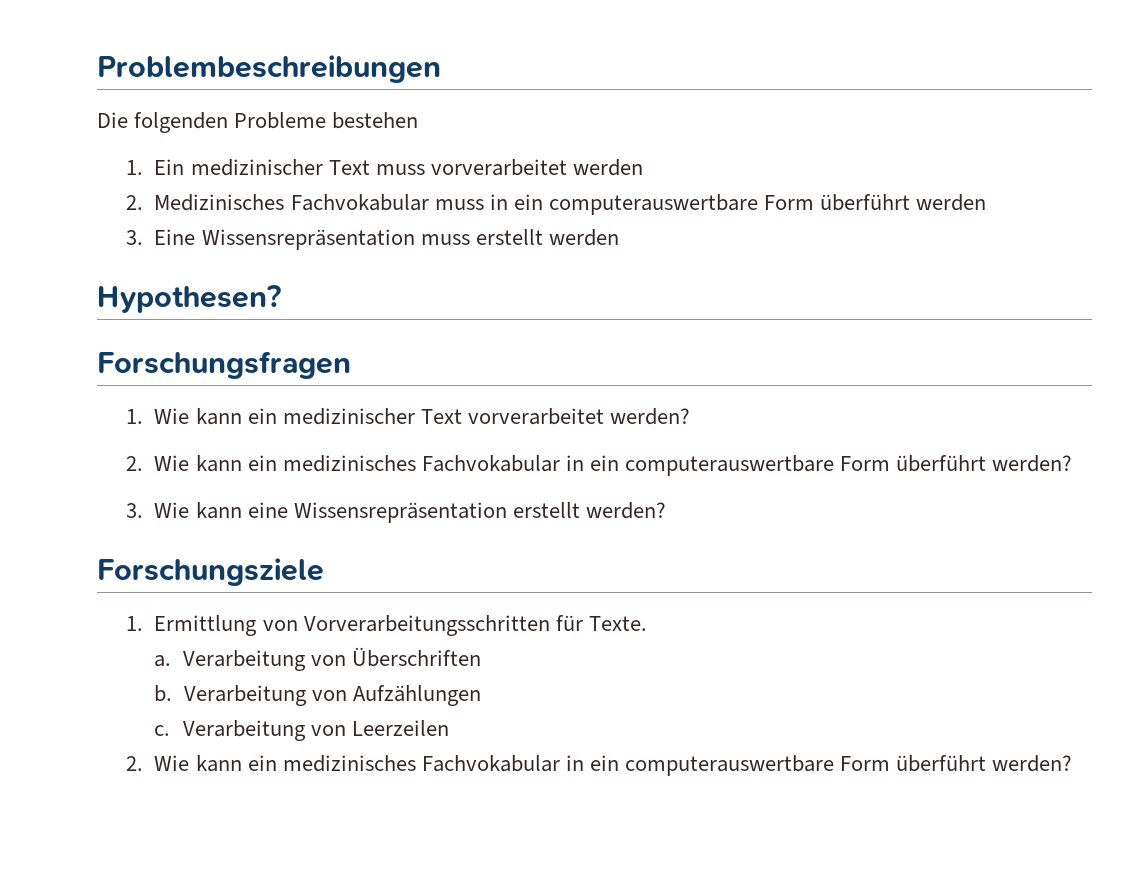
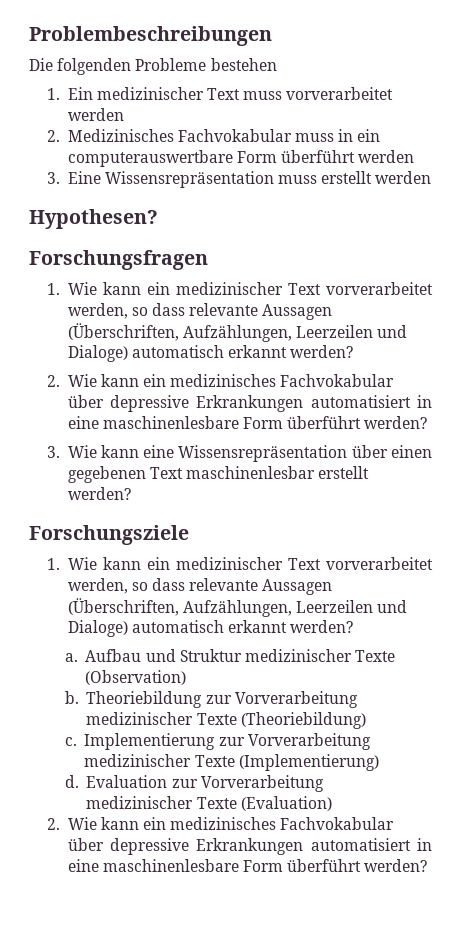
(604, 416) none -> [67,303,333,320] [67,323,408,342] [67,345,287,362] werden, so dass relevante Aussagen (Überschriften, Aufzählungen, Leerzeilen und Dialoge) automatisch erkannt
[565,455,834,476] in ein computerauswertbare -> [67,395,432,412] [67,416,239,429] über depressive Erkrankungen automatisiert in eine maschinenlesbare
(507, 512) none -> [351,445,432,458] [67,466,315,483] über einen gegebenen Text maschinenlesbar
[154,615,647,636] [154,647,482,671] [154,685,481,706] [154,720,450,741] [125,755,834,776] Ermittlung von Vorverarbeitungsschritten für Texte. // a. Verarbeitung von Überschriften // b. Verarbeitung von Aufzählungen // c. Verarbeitung von Leerzeilen // 2. Wie kann ein medizinisches Fachvokabular in ein computerauswertbare -> [67,557,433,570] [67,578,333,595] [67,598,408,617] [67,620,354,637] [64,649,396,662] [85,670,187,685] [64,691,358,708] [86,712,366,729] [64,733,371,750] [84,754,379,771] [64,775,324,792] [86,796,332,811] [46,817,395,830] [67,838,432,855] [67,859,239,872] Wie kann ein medizinischer Text vorverarbeitet werden, so dass relevante Aussagen (Überschriften, Aufzählungen, Leerzeilen und Dialoge) automatisch erkannt werden? // a. Aufbau und Struktur medizinischer Texte (Observation) // b. Theoriebildung zur Vorverarbeitung medizinischer Texte (Theoriebildung) // c. Implementierung zur Vorverarbeitung medizinischer Texte (Implementierung) // d. Evaluation zur Vorverarbeitung medizinischer Texte (Evaluation) // 2. Wie kann ein medizinisches Fachvokabular über depressive Erkrankungen automatisiert in eine maschinenlesbare

